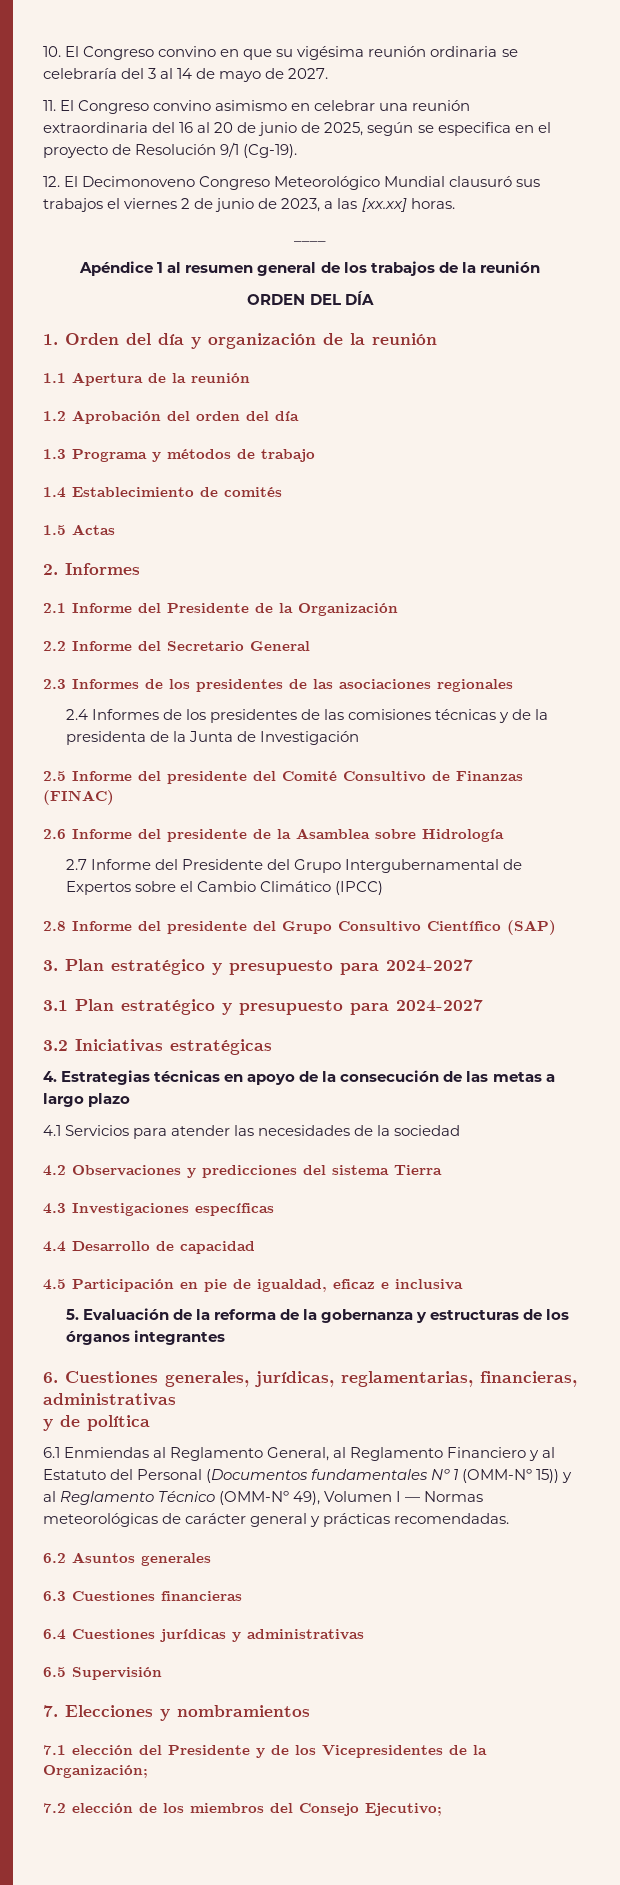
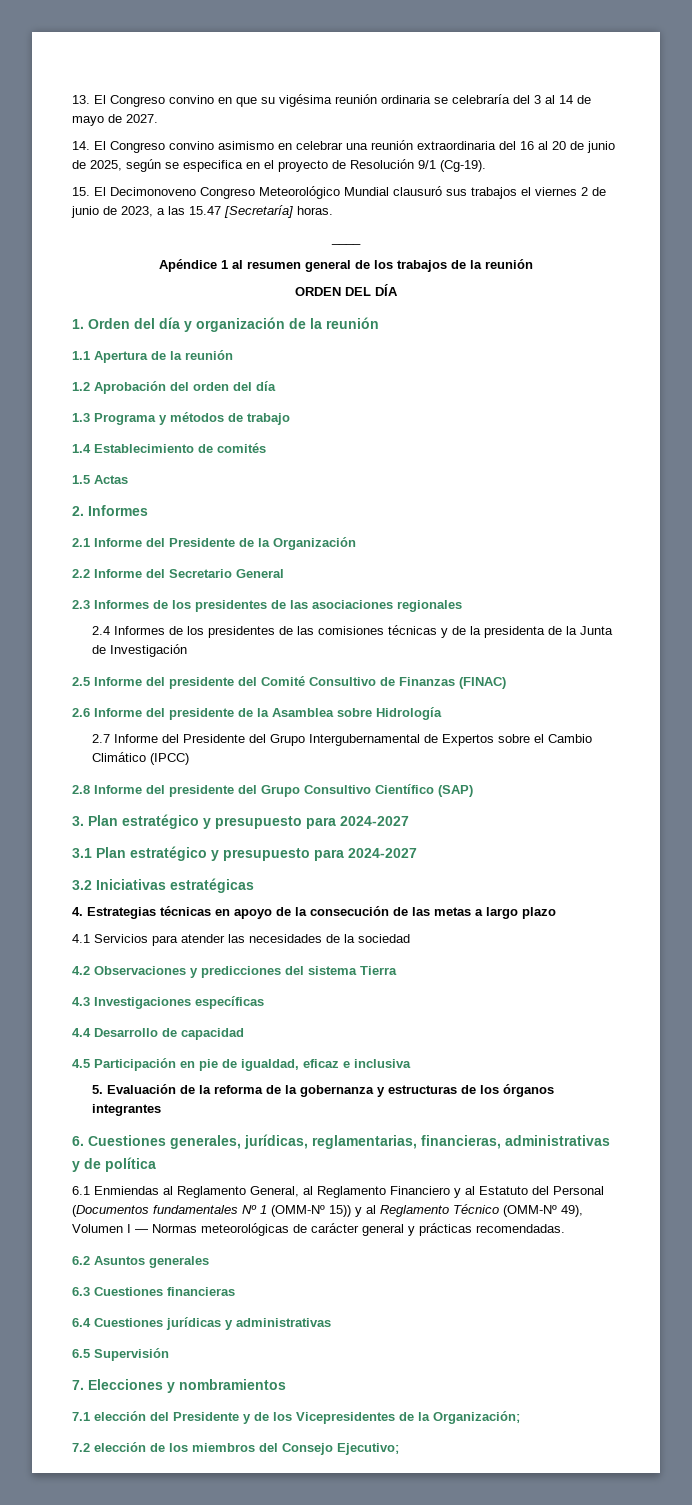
[43,46,61,57] 10. -> [72,95,90,104] 13.
[43,100,56,111] 11. -> [72,141,90,150] 14.
[43,176,60,187] 12. -> [72,187,90,196] 15.
[361,198,407,212] [xx.xx] -> [189,205,293,218] 15.47 [Secretaría]

